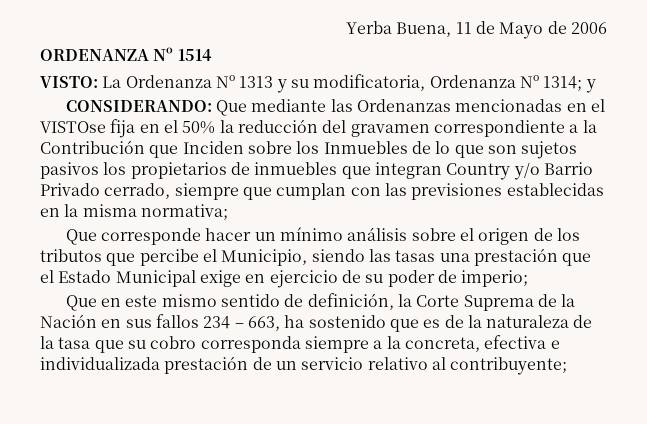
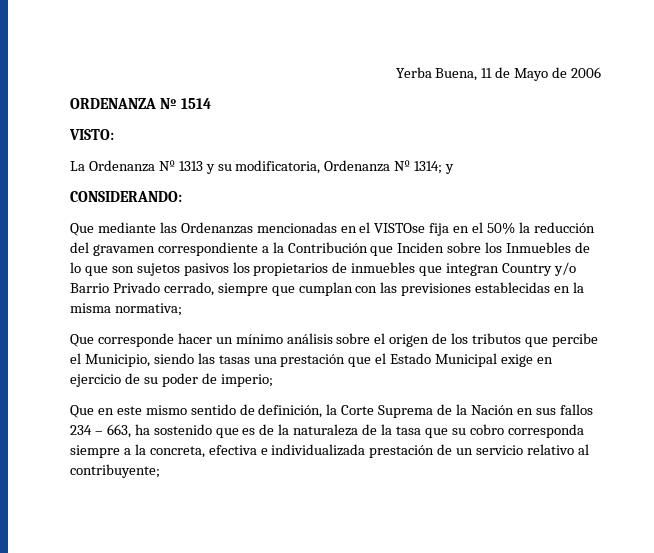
(98, 82) none -> (114, 134) //
(212, 106) none -> (182, 196) //

